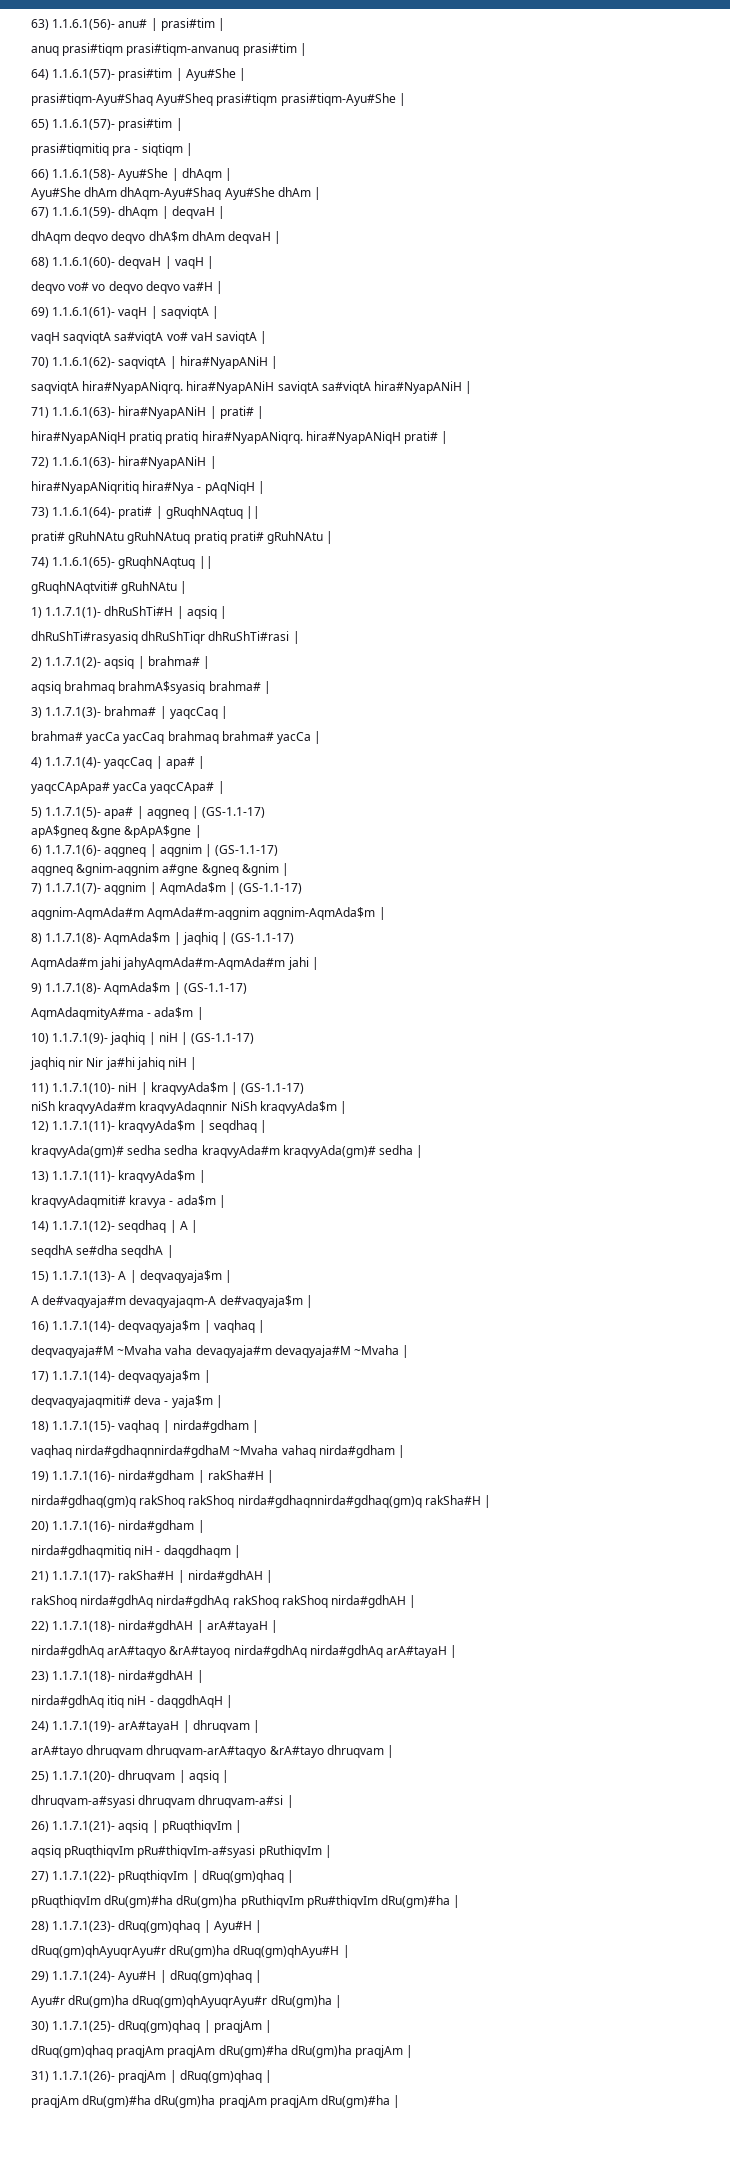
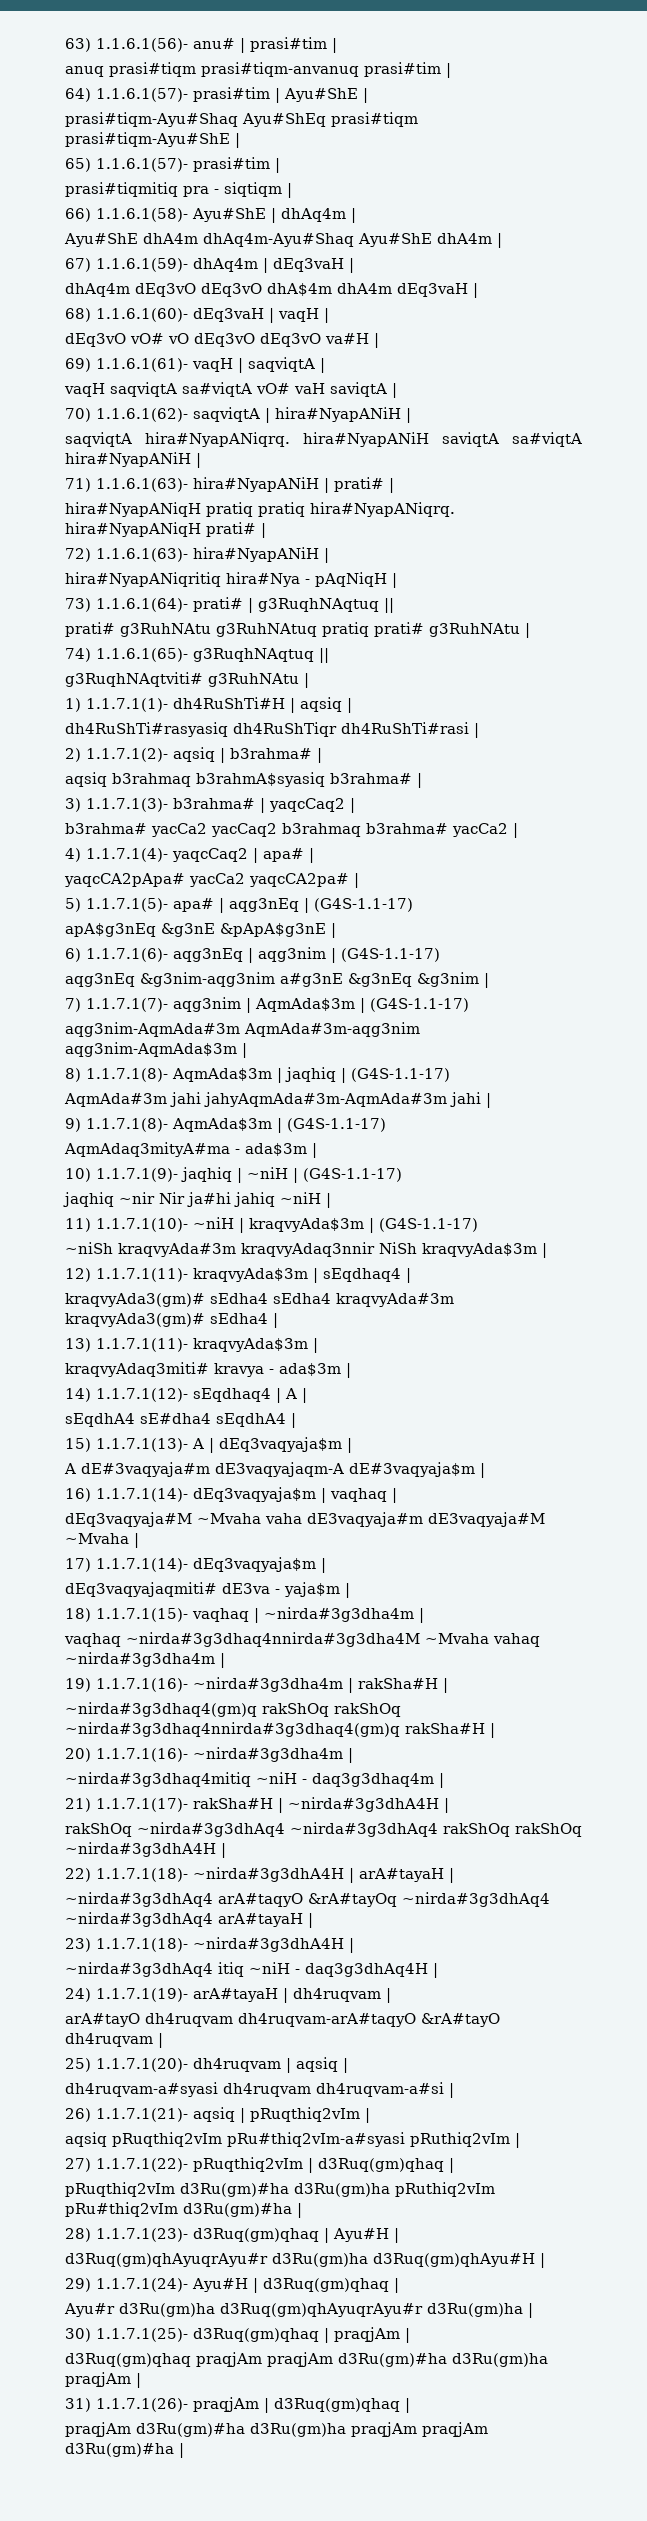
[185,68,236,81] Ayu#She -> [284,88,358,102] Ayu#ShE
[156,93,396,106] Ayu#Sheq prasi#tiqm prasi#tiqm-Ayu#She -> [242,112,418,127] [65,132,230,147] Ayu#ShEq prasi#tiqm prasi#tiqm-Ayu#ShE
[118,168,233,181] [31,187,322,200] [31,206,226,219] [31,231,272,244] Ayu#She | dhAqm | // Ayu#She dhAm dhAqm-Ayu#Shaq Ayu#She dhAm | // 67) 1.1.6.1(59)- dhAqm | deqvaH | // dhAqm deqvo deqvo dhA$m dhAm deqvaH -> [192,208,356,223] [64,233,502,248] [65,258,354,273] [65,283,468,297] Ayu#ShE | dhAq4m | // Ayu#ShE dhA4m dhAq4m-Ayu#Shaq Ayu#ShE dhA4m | // 67) 1.1.6.1(59)- dhAq4m | dEq3vaH | // dhAq4m dEq3vO dEq3vO dhA$4m dhA4m dEq3vaH
[118,256,162,269] deqvaH -> [193,308,264,322] dEq3vaH
[31,281,180,294] deqvo vo# vo deqvo deqvo -> [65,333,321,347] dEq3vO vO# vO dEq3vO dEq3vO
[166,332,188,341] vo# -> [256,383,290,394] vO#
[165,506,243,519] gRuqhNAqtuq -> [258,598,379,612] g3RuqhNAqtuq
[68,531,191,544] gRuhNAtu gRuhNAtuq -> [120,623,317,637] g3RuhNAtu g3RuhNAtuq
[267,531,324,544] gRuhNAtu -> [429,623,520,637] g3RuhNAtu
[118,556,213,569] [31,581,178,594] gRuqhNAqtuq || // gRuqhNAqtviti# gRuhNAtu -> [193,648,329,663] [65,672,299,687] g3RuqhNAqtuq || // g3RuqhNAqtviti# g3RuhNAtu
[104,606,228,619] [31,631,290,644] dhRuShTi#H | aqsiq | // dhRuShTi#rasyasiq dhRuShTiqr dhRuShTi#rasi -> [173,697,352,713] [65,722,469,737] dh4RuShTi#H | aqsiq | // dh4RuShTi#rasyasiq dh4RuShTiqr dh4RuShTi#rasi
[147,656,211,669] [31,681,261,694] brahma# | // aqsiq brahmaq brahmA$syasiq brahma# -> [230,748,322,763] [65,772,412,787] b3rahma# | // aqsiq b3rahmaq b3rahmA$syasiq b3rahma#
[104,706,229,719] [31,731,312,744] brahma# | yaqcCaq | // brahma# yacCa yacCaq brahmaq brahma# yacCa -> [173,798,355,813] [65,823,508,837] b3rahma# | yaqcCaq2 | // b3rahma# yacCa2 yacCaq2 b3rahmaq b3rahma# yacCa2
[104,757,153,769] yaqcCaq -> [172,848,248,862] yaqcCaq2
[31,782,215,794] yaqcCApApa# yacCa yaqcCApa# -> [64,873,349,887] yaqcCA2pApa# yacCa2 yaqcCA2pa#
[146,806,266,819] [31,825,202,838] [31,844,279,857] [31,863,290,876] [31,882,303,895] [31,907,376,920] aqgneq | (GS-1.1-17) // apA$gneq &gne &pApA$gne | // 6) 1.1.7.1(6)- aqgneq | aqgnim | (GS-1.1-17) // aqgneq &gnim-aqgnim a#gne &gneq &gnim | // 7) 1.1.7.1(7)- aqgnim | AqmAda$m | (GS-1.1-17) // aqgnim-AqmAda#m AqmAda#m-aqgnim aqgnim-AqmAda$m -> [229,898,413,913] [65,923,336,938] [65,947,440,963] [65,972,489,988] [65,997,469,1013] [65,1022,420,1037] [65,1042,237,1057] aqg3nEq | (G4S-1.1-17) // apA$g3nEq &g3nE &pApA$g3nE | // 6) 1.1.7.1(6)- aqg3nEq | aqg3nim | (G4S-1.1-17) // aqg3nEq &g3nim-aqg3nim a#g3nE &g3nEq &g3nim | // 7) 1.1.7.1(7)- aqg3nim | AqmAda$3m | (G4S-1.1-17) // aqg3nim-AqmAda#3m AqmAda#3m-aqg3nim aqg3nim-AqmAda$3m
[104,932,171,945] AqmAda$m -> [172,1068,272,1082] AqmAda$3m
[231,933,295,944] [31,957,286,970] (GS-1.1-17) // AqmAda#m jahi jahyAqmAda#m-AqmAda#m -> [351,1068,450,1082] [64,1092,447,1107] (G4S-1.1-17) // AqmAda#3m jahi jahyAqmAda#3m-AqmAda#3m
[104,982,247,995] [31,1007,194,1020] AqmAda$m | (GS-1.1-17) // AqmAdaqmityA#ma - ada$m -> [172,1118,386,1133] [64,1142,307,1157] AqmAda$3m | (G4S-1.1-17) // AqmAdaq3mityA#ma - ada$3m
[158,1032,255,1045] [30,1057,84,1070] niH | (GS-1.1-17) // jaqhiq nir -> [247,1167,402,1183] [63,1192,155,1207] ~niH | (G4S-1.1-17) // jaqhiq ~nir
[168,1057,188,1067] niH -> [280,1192,321,1204] ~niH
[118,1082,305,1095] [31,1101,348,1114] [31,1120,268,1133] [31,1145,414,1158] niH | kraqvyAda$m | (GS-1.1-17) // niSh kraqvyAda#m kraqvyAdaqnnir NiSh kraqvyAda$m | // 12) 1.1.7.1(11)- kraqvyAda$m | seqdhaq | // kraqvyAda(gm)# sedha sedha kraqvyAda#m kraqvyAda(gm)# sedha -> [193,1217,478,1233] [65,1242,547,1258] [65,1268,411,1283] [65,1293,454,1307] [65,1313,268,1327] ~niH | kraqvyAda$3m | (G4S-1.1-17) // ~niSh kraqvyAda#3m kraqvyAdaq3nnir NiSh kraqvyAda$3m | // 12) 1.1.7.1(11)- kraqvyAda$3m | sEqdhaq4 | // kraqvyAda3(gm)# sEdha4 sEdha4 kraqvyAda#3m kraqvyAda3(gm)# sEdha4
[118,1170,206,1183] [31,1195,126,1208] kraqvyAda$m | // kraqvyAdaqmiti# -> [193,1338,318,1353] [65,1362,209,1377] kraqvyAda$3m | // kraqvyAdaq3miti#
[176,1195,216,1206] ada$m -> [279,1363,341,1376] ada$3m
[118,1220,167,1233] seqdhaq -> [193,1388,271,1402] sEqdhaq4
[31,1245,164,1258] seqdhA se#dha seqdhA -> [65,1413,286,1427] sEqdhA4 sE#dha4 sEqdhA4
[139,1270,222,1283] deqvaqyaja$m -> [219,1437,342,1452] dEq3vaqyaja$m
[42,1295,303,1308] de#vaqyaja#m devaqyajaqm-A de#vaqyaja$m -> [81,1462,475,1477] dE#3vaqyaja#m dE3vaqyajaqm-A dE#3vaqyaja$m
[118,1320,201,1333] deqvaqyaja$m -> [193,1487,316,1502] dEq3vaqyaja$m
[31,1345,114,1358] deqvaqyaja#M -> [65,1512,192,1527] dEq3vaqyaja#M
[195,1345,351,1358] devaqyaja#m devaqyaja#M -> [307,1512,545,1527] dE3vaqyaja#m dE3vaqyaja#M
[118,1370,211,1383] [31,1395,162,1408] deqvaqyaja$m | // deqvaqyajaqmiti# deva -> [193,1557,326,1573] [65,1582,270,1597] dEq3vaqyaja$m | // dEq3vaqyajaqmiti# dE3va
[172,1420,249,1433] nirda#gdham -> [264,1607,414,1622] ~nirda#3g3dha4m
[75,1445,231,1458] nirda#gdhaqnnirda#gdhaM -> [126,1632,420,1647] ~nirda#3g3dhaq4nnirda#3g3dha4M
[318,1445,395,1458] nirda#gdham -> [65,1652,215,1667] ~nirda#3g3dha4m
[118,1470,195,1483] nirda#gdham -> [193,1677,343,1692] ~nirda#3g3dha4m
[31,1495,422,1508] nirda#gdhaq(gm)q rakShoq rakShoq nirda#gdhaqnnirda#gdhaq(gm)q -> [65,1702,401,1717] [65,1722,400,1737] ~nirda#3g3dhaq4(gm)q rakShOq rakShOq ~nirda#3g3dhaq4nnirda#3g3dhaq4(gm)q
[118,1520,205,1533] [31,1545,231,1558] nirda#gdham | // nirda#gdhaqmitiq niH - daqgdhaqm -> [193,1747,353,1763] [65,1772,434,1787] ~nirda#3g3dha4m | // ~nirda#3g3dhaq4mitiq ~niH - daq3g3dhaq4m
[187,1570,274,1583] [31,1595,407,1608] nirda#gdhAH | // rakShoq nirda#gdhAq nirda#gdhAq rakShoq rakShoq nirda#gdhAH -> [288,1797,449,1813] [65,1822,582,1837] [65,1842,216,1857] ~nirda#3g3dhA4H | // rakShOq ~nirda#3g3dhAq4 ~nirda#3g3dhAq4 rakShOq rakShOq ~nirda#3g3dhA4H
[118,1620,194,1633] nirda#gdhAH -> [193,1867,344,1882] ~nirda#3g3dhA4H
[31,1645,383,1658] nirda#gdhAq arA#taqyo &rA#tayoq nirda#gdhAq nirda#gdhAq -> [65,1892,550,1907] [65,1912,213,1927] ~nirda#3g3dhAq4 arA#taqyO &rA#tayOq ~nirda#3g3dhAq4 ~nirda#3g3dhAq4
[118,1670,204,1683] [31,1695,223,1708] nirda#gdhAH | // nirda#gdhAq itiq niH - daqgdhAqH -> [193,1937,354,1953] [65,1962,428,1977] ~nirda#3g3dhA4H | // ~nirda#3g3dhAq4 itiq ~niH - daq3g3dhAq4H
[192,1720,261,1733] [31,1745,384,1758] dhruqvam | // arA#tayo dhruqvam dhruqvam-arA#taqyo &rA#tayo dhruqvam -> [293,1988,391,2003] [65,2013,500,2027] [65,2033,153,2047] dh4ruqvam | // arA#tayO dh4ruqvam dh4ruqvam-arA#taqyO &rA#tayO dh4ruqvam
[118,1770,230,1783] [31,1795,284,1808] dhruqvam | aqsiq | // dhruqvam-a#syasi dhruqvam dhruqvam-a#si -> [193,2057,348,2073] [65,2082,444,2097] dh4ruqvam | aqsiq | // dh4ruqvam-a#syasi dh4ruqvam dh4ruqvam-a#si
[161,1820,243,1833] [31,1845,322,1858] pRuqthiqvIm | // aqsiq pRuqthiqvIm pRu#thiqvIm-a#syasi pRuthiqvIm -> [250,2107,370,2123] [65,2132,510,2147] pRuqthiq2vIm | // aqsiq pRuqthiq2vIm pRu#thiq2vIm-a#syasi pRuthiq2vIm
[118,1870,295,1883] [31,1895,451,1908] pRuqthiqvIm | dRuq(gm)qhaq | // pRuqthiqvIm dRu(gm)#ha dRu(gm)ha pRuthiqvIm pRu#thiqvIm dRu(gm)#ha -> [193,2157,454,2173] [65,2182,495,2197] [65,2202,292,2217] pRuqthiq2vIm | d3Ruq(gm)qhaq | // pRuqthiq2vIm d3Ru(gm)#ha d3Ru(gm)ha pRuthiq2vIm pRu#thiq2vIm d3Ru(gm)#ha
[118,1920,201,1933] dRuq(gm)qhaq -> [193,2228,319,2242] d3Ruq(gm)qhaq
[31,1945,340,1958] dRuq(gm)qhAyuqrAyu#r dRu(gm)ha dRuq(gm)qhAyu#H -> [65,2253,535,2267] d3Ruq(gm)qhAyuqrAyu#r d3Ru(gm)ha d3Ruq(gm)qhAyu#H
[169,1970,252,1983] dRuq(gm)qhaq -> [263,2278,389,2292] d3Ruq(gm)qhaq
[68,1995,332,2008] dRu(gm)ha dRuq(gm)qhAyuqrAyu#r dRu(gm)ha -> [119,2303,523,2317] d3Ru(gm)ha d3Ruq(gm)qhAyuqrAyu#r d3Ru(gm)ha
[118,2020,201,2033] dRuq(gm)qhaq -> [193,2328,319,2342] d3Ruq(gm)qhaq
[31,2045,352,2058] dRuq(gm)qhaq praqjAm praqjAm dRu(gm)#ha dRu(gm)ha -> [65,2352,548,2367] d3Ruq(gm)qhaq praqjAm praqjAm d3Ru(gm)#ha d3Ru(gm)ha
[179,2070,262,2083] dRuq(gm)qhaq -> [274,2398,400,2412] d3Ruq(gm)qhaq
[82,2095,391,2108] dRu(gm)#ha dRu(gm)ha praqjAm praqjAm dRu(gm)#ha -> [136,2422,488,2437] [65,2443,174,2457] d3Ru(gm)#ha d3Ru(gm)ha praqjAm praqjAm d3Ru(gm)#ha

